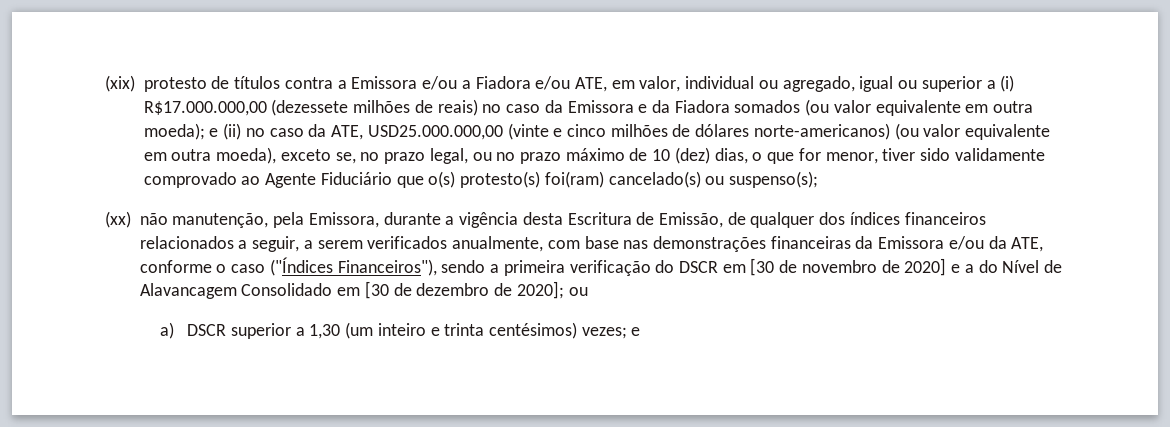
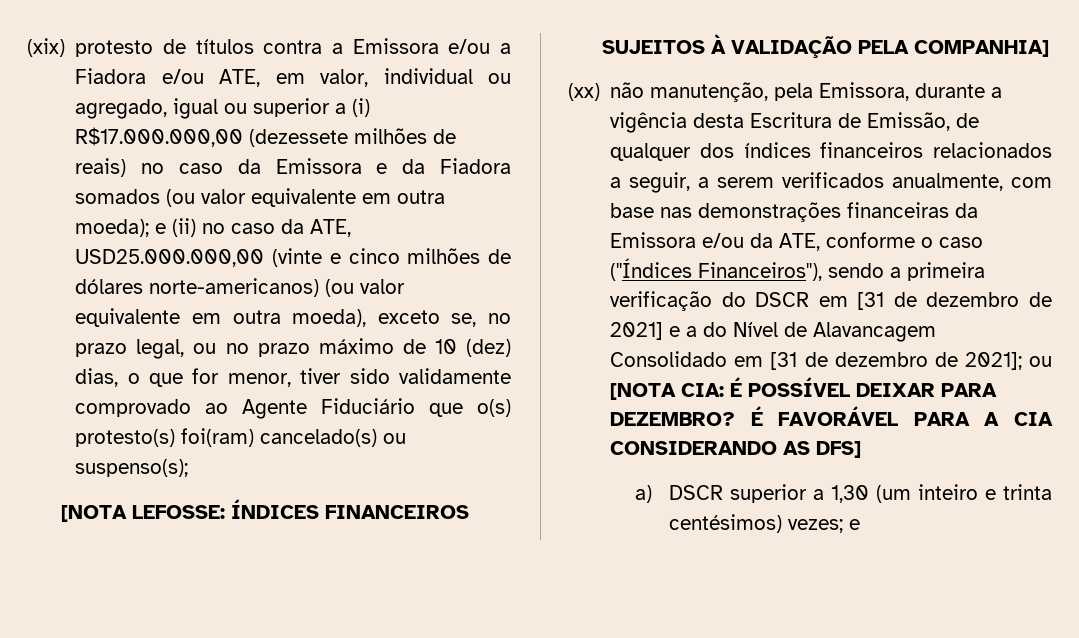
(819, 179) none -> [60,499,469,522] [601,34,1049,59] // [NOTA LEFOSSE: ÍNDICES FINANCEIROS SUJEITOS À VALIDAÇÃO PELA COMPANHIA]
[750,258,947,276] [30 de novembro de 2020] -> [857,292,1052,310] [610,322,664,340] [31 de dezembro de 2021]
[364,281,588,299] [30 de dezembro de 2020]; ou -> [770,352,1052,370] [610,377,998,400] [610,406,1053,426] [610,441,862,458] [31 de dezembro de 2021]; ou [NOTA CIA: É POSSÍVEL DEIXAR PARA DEZEMBRO? É FAVORÁVEL PARA A CIA CONSIDERANDO AS DFS]

